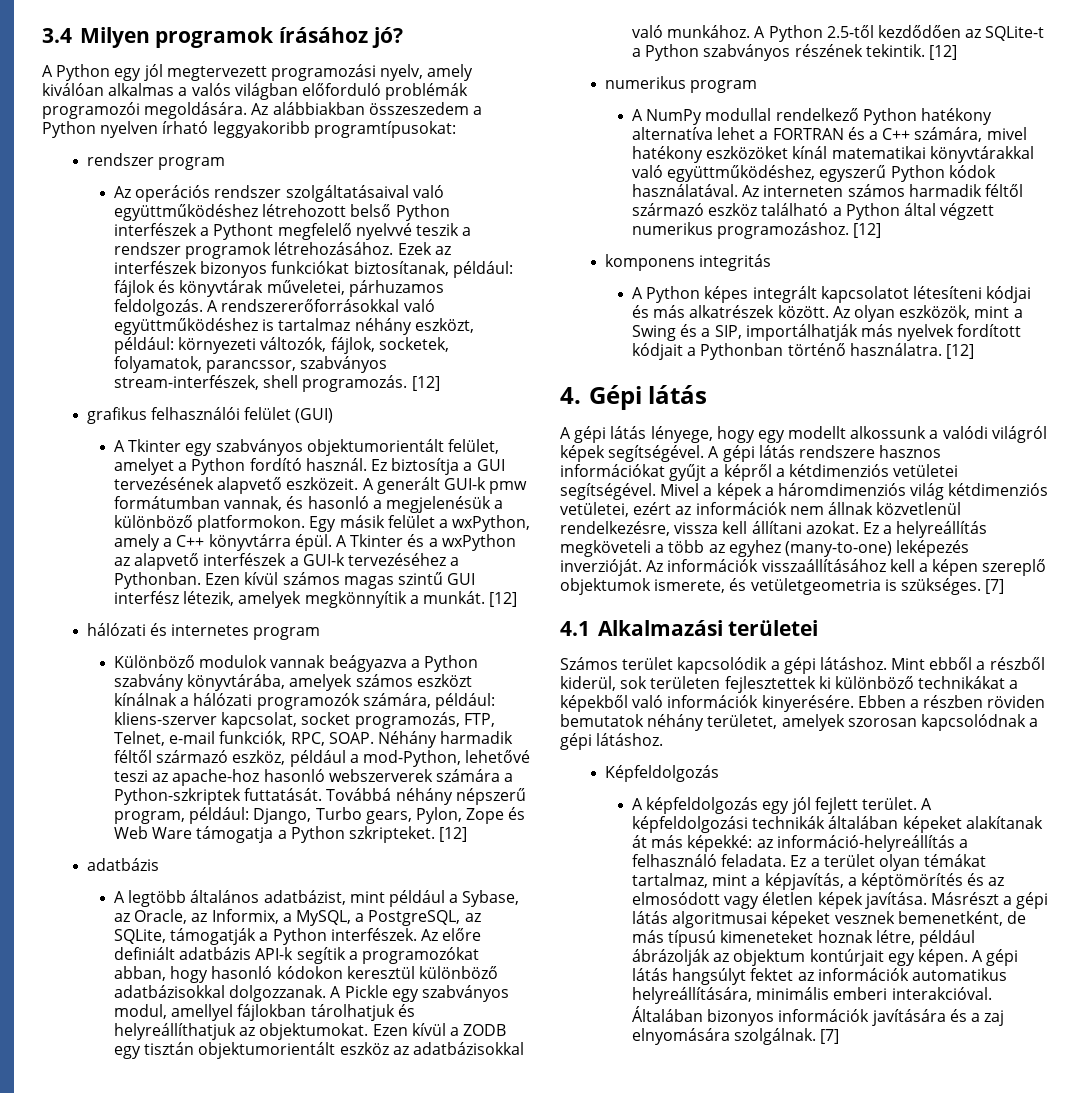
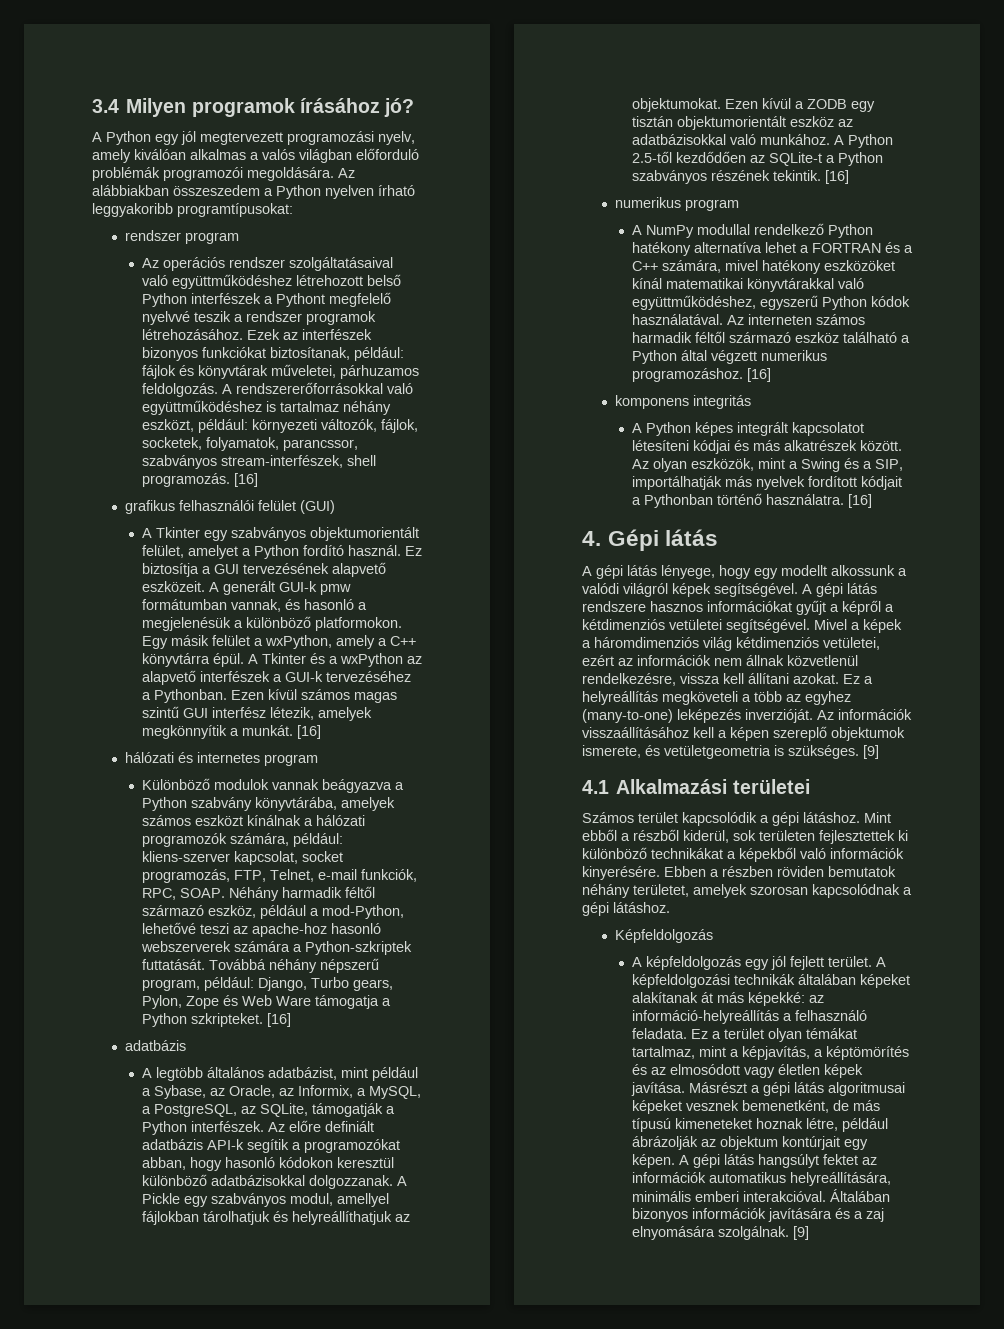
[411,376,440,391] [12] -> [233,473,258,487] [16]
[489,592,518,607] [12] -> [296,725,321,739] [16]
[439,827,468,842] [12] -> [266,1013,291,1027] [16]
[929,45,958,60] [12] -> [824,170,849,184] [16]
[853,223,882,238] [12] -> [746,368,771,382] [16]
[946,344,975,359] [12] -> [847,494,872,508] [16]
[985,579,1005,594] [7] -> [863,745,879,759] [9]
[820,1029,840,1044] [7] -> [792,1226,809,1240] [9]

